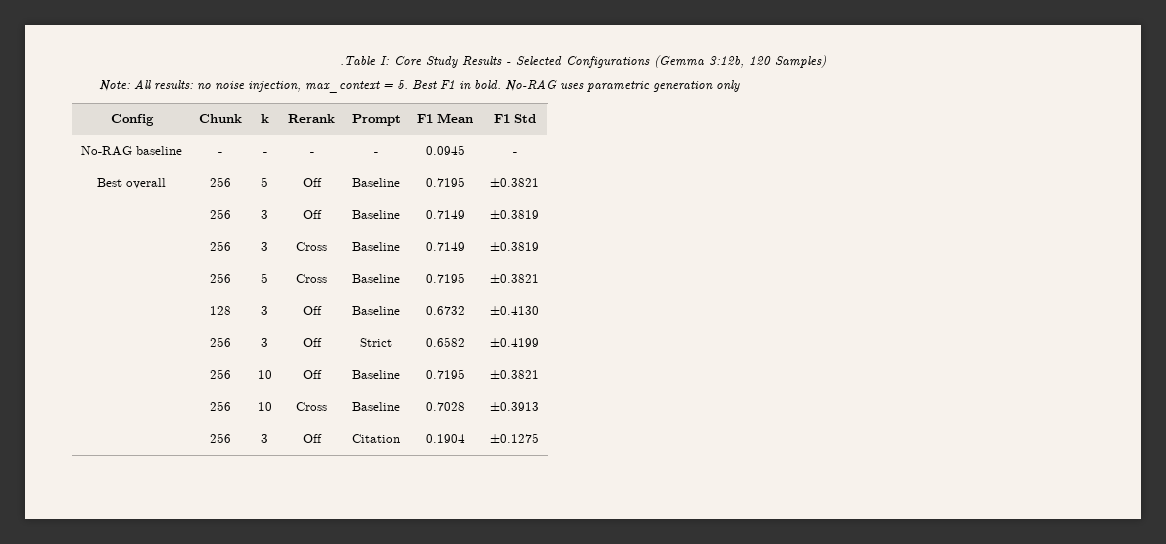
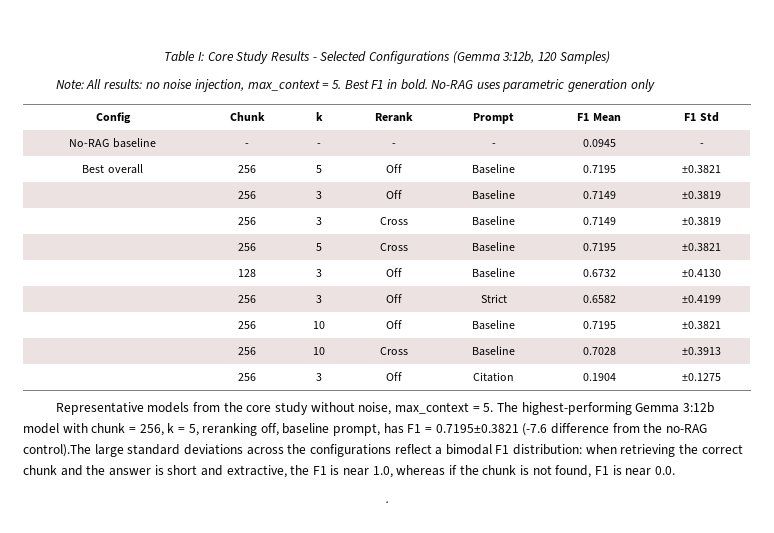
[340,56,376,65] .Table -> [164,51,196,62] Table
(539, 438) none -> [55,402,714,415] [23,423,707,436] [23,444,743,457] [23,465,675,478] [385,501,389,503] // Representative models from the core study without noise, max_context = 5. The highest-performing Gemma 3:12b model with chunk = 256, k = 5, reranking off, baseline prompt, has F1 = 0.7195±0.3821 (-7.6 difference from the no-RAG control).The large standard deviations across the configurations reflect a bimodal F1 distribution: when retrieving the correct chunk and the answer is short and extractive, the F1 is near 1.0, whereas if the chunk is not found, F1 is near 0.0. // .

